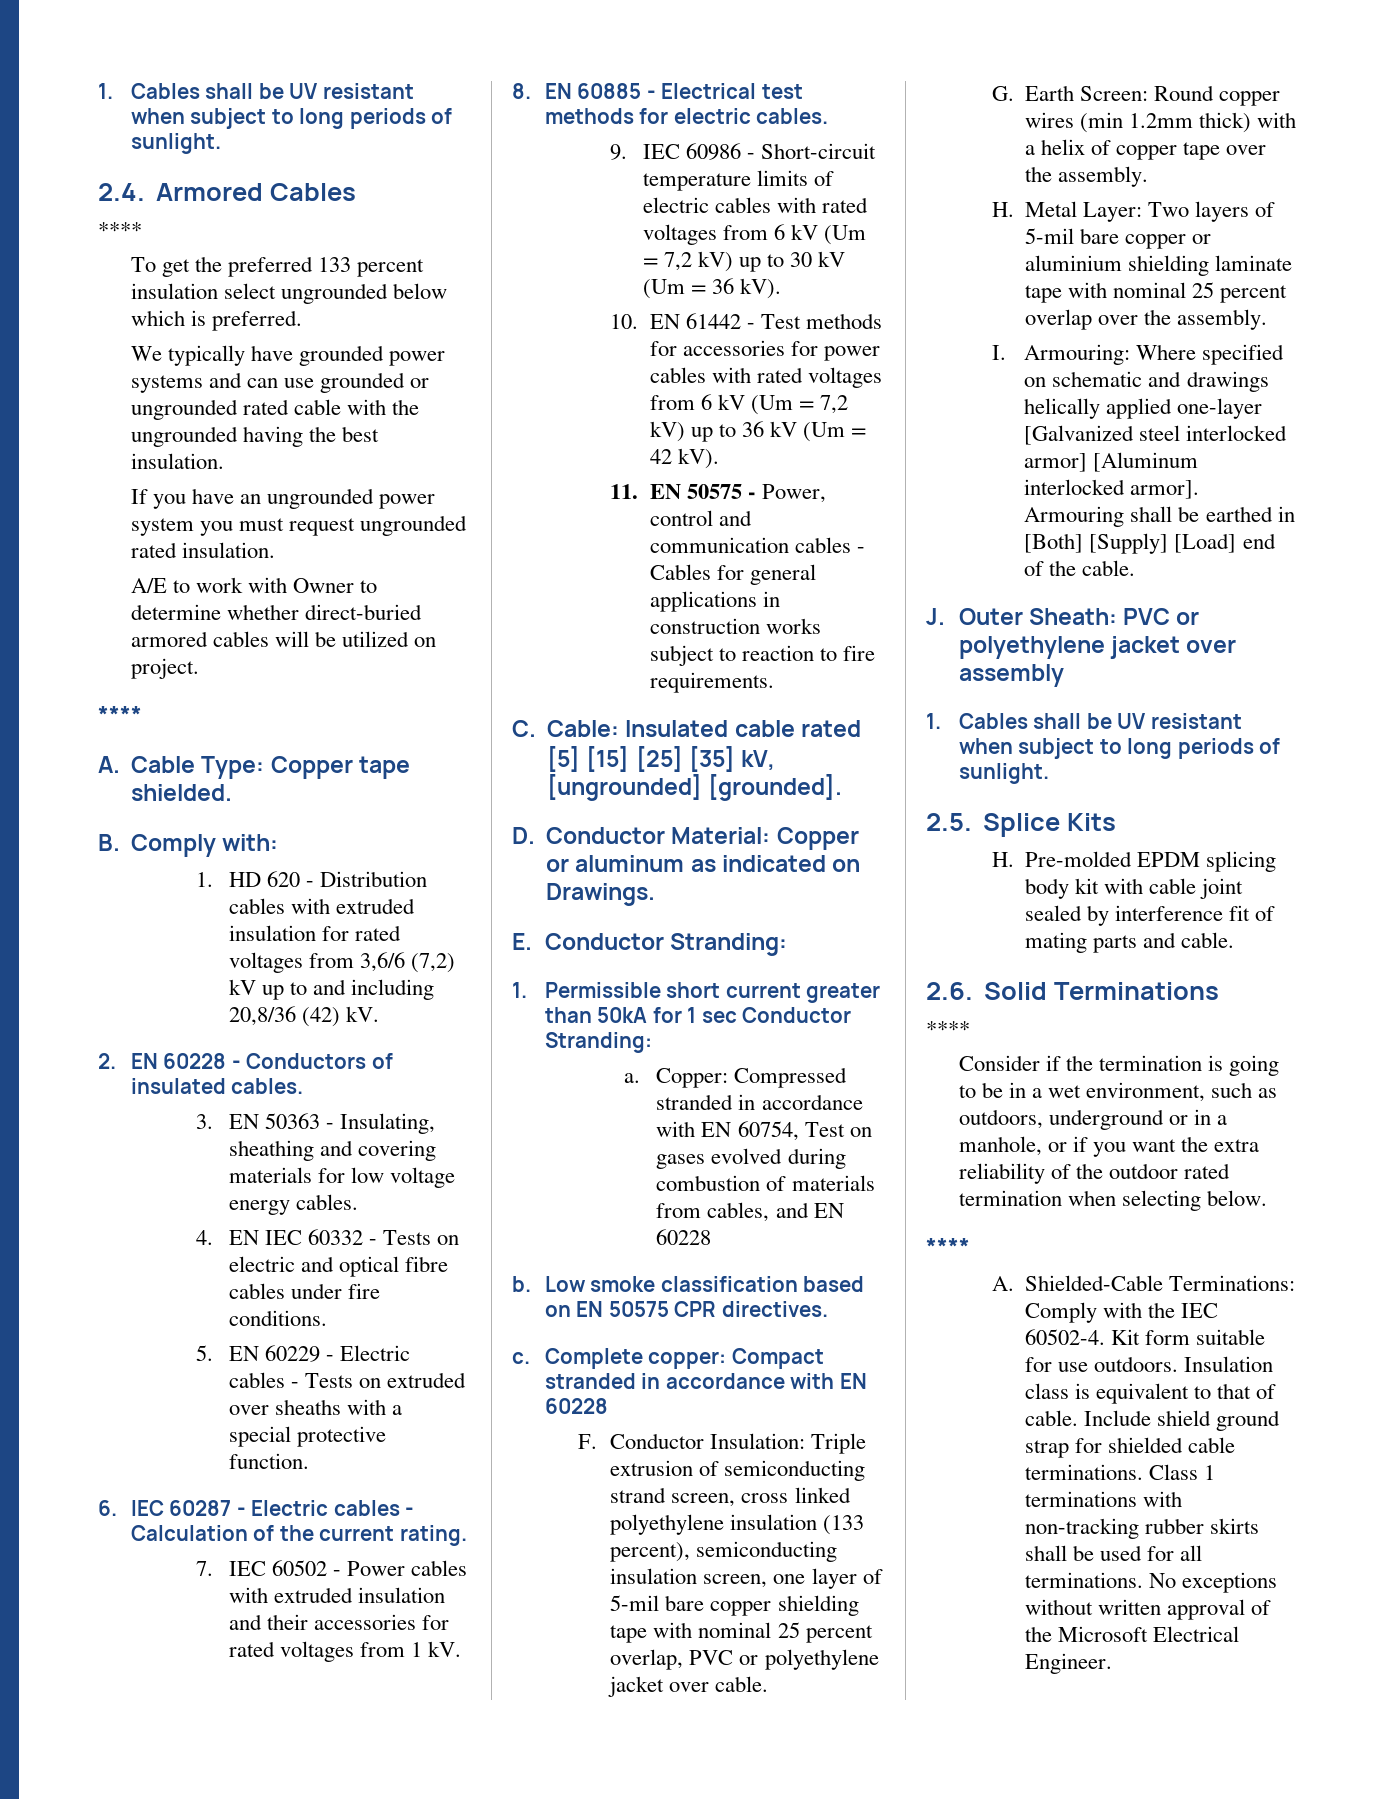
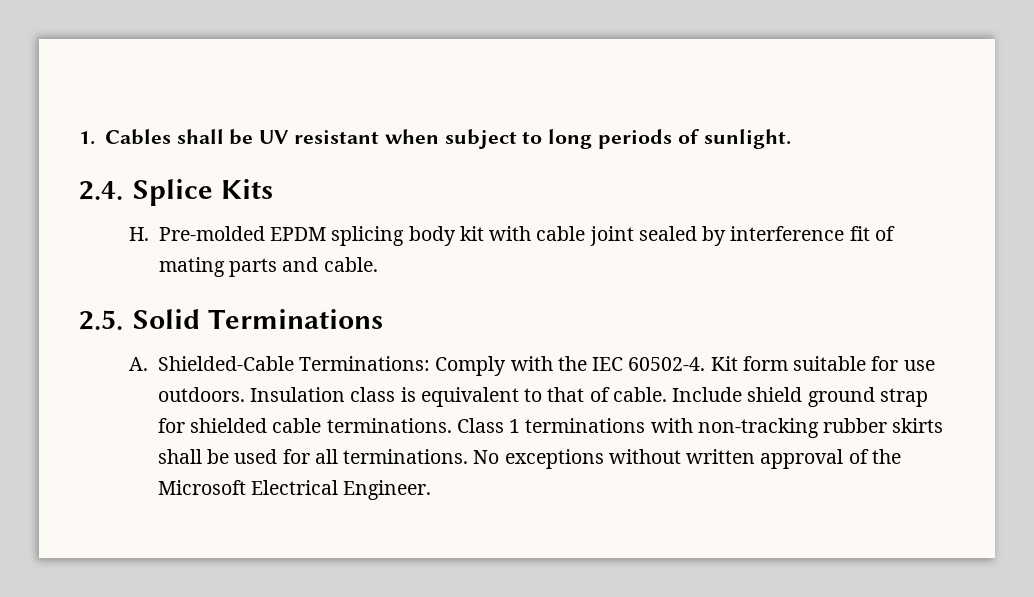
[156,183,357,201] [98,222,142,237] [130,256,425,277] [130,283,447,304] [130,310,302,331] [130,345,446,366] [130,372,430,393] [130,399,420,420] [130,426,379,447] [130,453,224,469] [130,488,436,509] [130,515,468,536] [130,542,275,558] [130,577,378,593] [130,604,422,620] [130,631,437,647] [130,658,199,679] [98,706,142,723] [98,756,410,779] [131,784,233,801] [98,834,279,857] [196,871,428,887] [229,898,416,914] [229,925,402,941] [229,952,456,973] [229,979,435,1000] [229,1006,380,1027] [98,1053,393,1069] [130,1078,304,1094] [196,1113,436,1134] [229,1140,437,1161] [229,1167,456,1188] [229,1194,359,1215] [196,1229,460,1245] [229,1256,449,1277] [229,1283,381,1299] [229,1310,328,1326] [196,1345,411,1362] [229,1372,467,1388] [229,1399,403,1415] [229,1426,387,1447] [229,1453,310,1469] [98,1500,415,1516] [130,1525,467,1546] [196,1560,468,1576] [229,1587,446,1603] [229,1614,450,1630] [229,1641,462,1662] [512,83,803,99] [544,108,829,124] [610,143,877,160] [643,170,835,191] [643,197,869,213] [643,224,867,245] [643,251,846,272] [643,278,782,299] [610,313,882,329] [649,340,880,361] [649,367,882,388] [649,394,848,415] [649,421,866,442] [649,448,719,469] [610,484,826,503] [649,510,752,526] [649,537,865,553] [649,564,816,585] [649,591,780,612] [649,618,821,634] [649,645,875,666] [649,672,774,693] [512,720,861,737] [547,746,776,772] [547,774,843,801] [512,827,859,850] [546,855,861,872] [546,883,656,906] [512,933,787,956] [512,982,881,1003] [544,1007,852,1023] [544,1032,652,1053] [623,1067,848,1088] [656,1094,863,1110] [656,1121,872,1141] [656,1148,846,1169] [656,1175,875,1191] [656,1202,844,1222] [656,1229,712,1245] [512,1276,865,1292] [544,1301,828,1317] [512,1348,824,1369] [544,1373,867,1389] [544,1398,608,1414] [577,1433,867,1454] [610,1460,866,1481] [610,1487,851,1507] [610,1514,865,1535] [610,1541,838,1562] [610,1568,883,1589] [610,1595,859,1616] [610,1622,873,1643] [610,1649,879,1670] [608,1676,769,1697] [991,85,1280,106] [1024,112,1297,133] [1024,139,1267,160] [1024,166,1148,187] [991,201,1276,222] [1024,228,1211,249] [1024,255,1292,276] [1024,282,1288,303] [1024,309,1267,330] [991,344,1285,365] [1024,371,1269,392] [1024,398,1263,419] [1024,425,1288,445] [1024,452,1199,472] [1024,479,1200,499] [1024,506,1295,527] [1024,533,1276,554] [1024,560,1136,576] [926,608,1200,625] [958,636,1237,659] [958,664,1064,687] [926,713,1242,729] [958,738,1281,759] [958,763,1049,784] [926,813,972,831] Armored Cables // **** // To get the preferred 133 percent insulation select ungrounded below which is preferred. // We typically have grounded power systems and can use grounded or ungrounded rated cable with the ungrounded having the best insulation. // If you have an ungrounded power system you must request ungrounded rated insulation. // A/E to work with Owner to determine whether direct-buried armored cables will be utilized on project. // **** // A. Cable Type: Copper tape shielded. // B. Comply with: // 1. HD 620 - Distribution cables with extruded insulation for rated voltages from 3,6/6 (7,2) kV up to and including 20,8/36 (42) kV. // 2. EN 60228 - Conductors of insulated cables. // 3. EN 50363 - Insulating, sheathing and covering materials for low voltage energy cables. // 4. EN IEC 60332 - Tests on electric and optical fibre cables under fire conditions. // 5. EN 60229 - Electric cables - Tests on extruded over sheaths with a special protective function. // 6. IEC 60287 - Electric cables - Calculation of the current rating. // 7. IEC 60502 - Power cables with extruded insulation and their accessories for rated voltages from 1 kV. // 8. EN 60885 - Electrical test methods for electric cables. // 9. IEC 60986 - Short-circuit temperature limits of electric cables with rated voltages from 6 kV (Um = 7,2 kV) up to 30 kV (Um = 36 kV). // 10. EN 61442 - Test methods for accessories for power cables with rated voltages from 6 kV (Um = 7,2 kV) up to 36 kV (Um = 42 kV). // 11. EN 50575 - Power, control and communication cables - Cables for general applications in construction works subject to reaction to fire requirements. // C. Cable: Insulated cable rated [5] [15] [25] [35] kV, [ungrounded] [grounded]. // D. Conductor Material: Copper or aluminum as indicated on Drawings. // E. Conductor Stranding: // 1. Permissible short current greater than 50kA for 1 sec Conductor Stranding: // a. Copper: Compressed stranded in accordance with EN 60754, Test on gases evolved during combustion of materials from cables, and EN 60228 // b. Low smoke classification based on EN 50575 CPR directives. // c. Complete copper: Compact stranded in accordance with EN 60228 // F. Conductor Insulation: Triple extrusion of semiconducting strand screen, cross linked polyethylene insulation (133 percent), semiconducting insulation screen, one layer of 5-mil bare copper shielding tape with nominal 25 percent overlap, PVC or polyethylene jacket over cable. // G. Earth Screen: Round copper wires (min 1.2mm thick) with a helix of copper tape over the assembly. // H. Metal Layer: Two layers of 5-mil bare copper or aluminium shielding laminate tape with nominal 25 percent overlap over the assembly. // I. Armouring: Where specified on schematic and drawings helically applied one-layer [Galvanized steel interlocked armor] [Aluminum interlocked armor]. Armouring shall be earthed in [Both] [Supply] [Load] end of the cable. // J. Outer Sheath: PVC or polyethylene jacket over assembly // 1. Cables shall be UV resistant when subject to long periods of sunlight. // 2.5. -> (123, 190) none
[926,982,973,1000] 2.6. -> [79,310,123,330] 2.5.
[926,1021,970,1036] [958,1055,1280,1076] [958,1082,1278,1102] [958,1109,1228,1130] [958,1136,1260,1157] [958,1163,1231,1184] [958,1190,1267,1211] [926,1238,970,1255] // **** // Consider if the termination is going to be in a wet environment, such as outdoors, underground or in a manhole, or if you want the extra reliability of the outdoor rated termination when selecting below. // **** -> (383, 319) none

